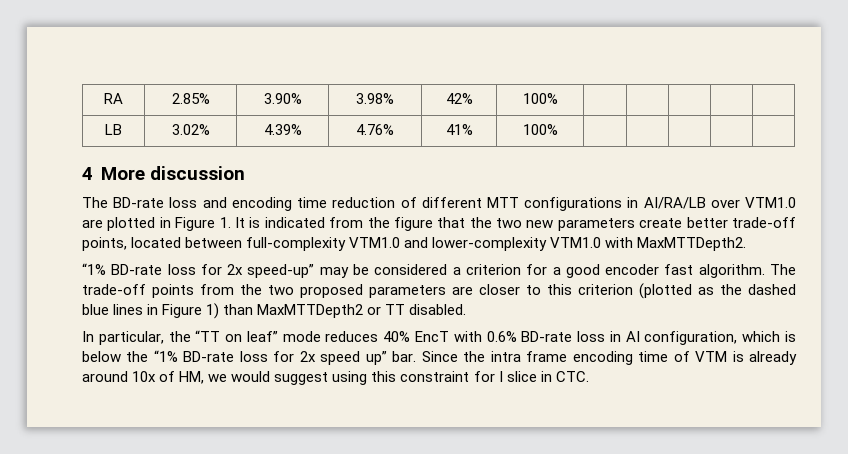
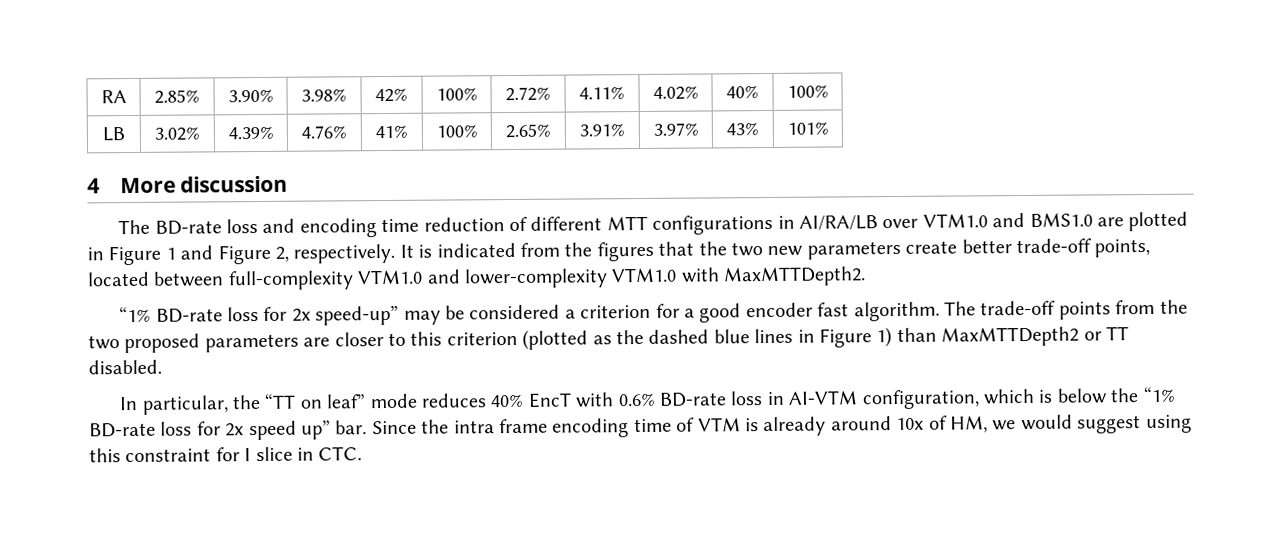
(558, 98) | | | | -> [505,86,551,102] [579,86,625,100] [652,85,699,100] [726,85,759,99] [786,84,829,98] 2.72% | 4.11% | 4.02% | 40% | 100%
(558, 129) | | | | -> [505,123,551,139] [579,123,625,137] [652,122,699,136] [726,122,759,136] [786,121,829,135] 2.65% | 3.91% | 3.97% | 43% | 101%
(796, 202) none -> [992,212,1093,228] and BMS1.0
[219,217,231,228] 1. -> [165,243,396,265] 1 and Figure 2, respectively.
[393,217,433,231] figure -> [596,241,654,262] figures
[625,331,640,342] AI -> [788,390,859,405] AI-VTM

